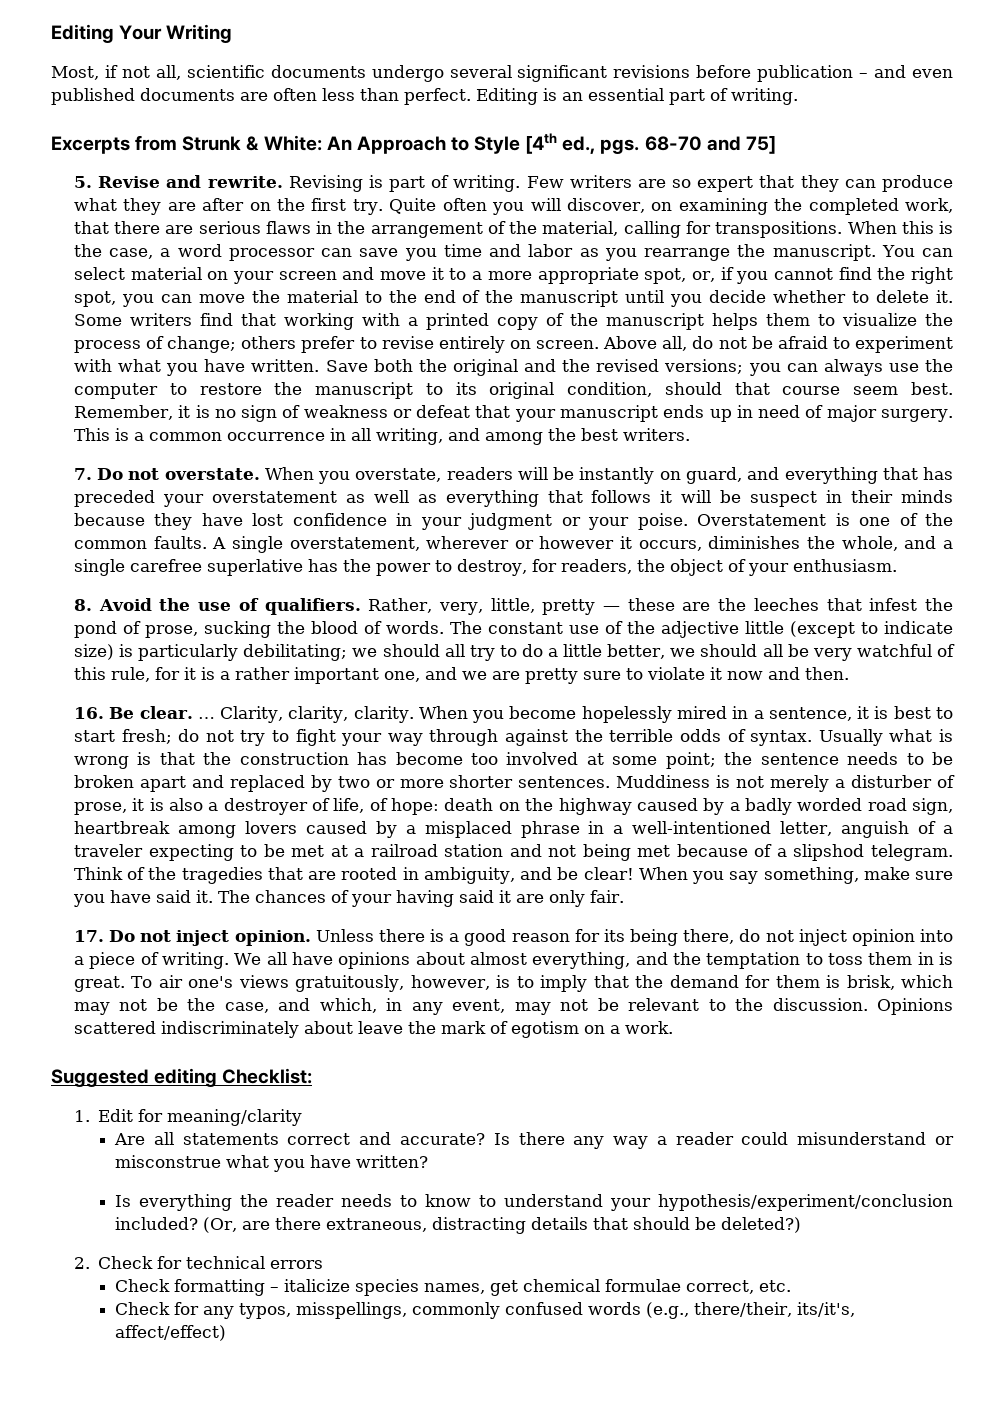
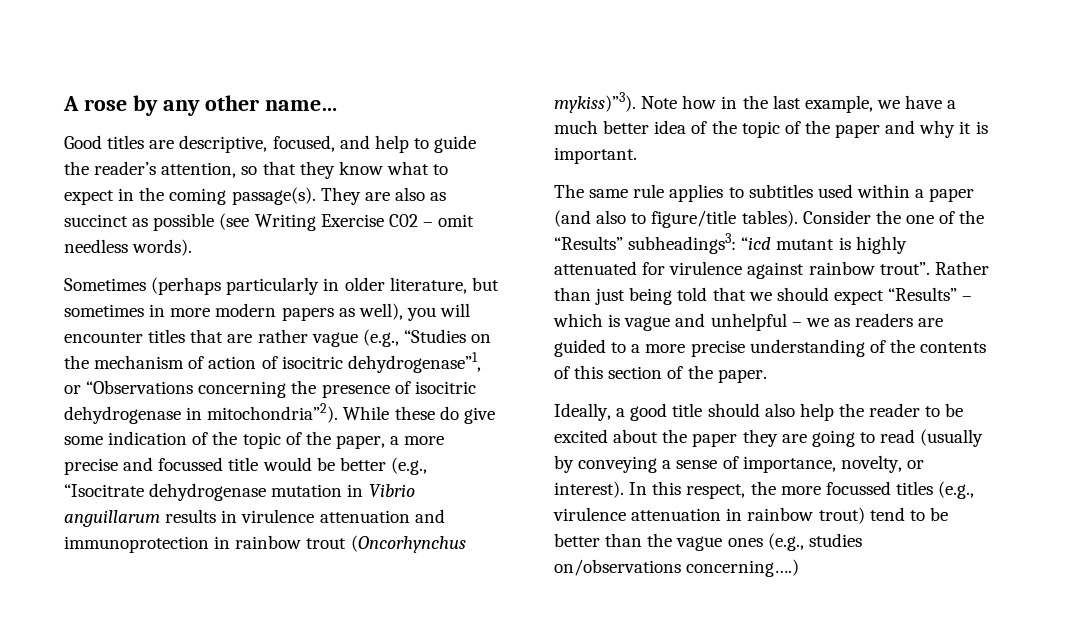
[51,24,233,43] [51,65,954,82] [51,88,798,105] [51,133,776,154] [73,175,954,192] [73,198,953,215] [73,221,953,238] [73,244,953,261] [73,267,953,284] [73,290,954,307] [73,313,953,330] [73,336,953,353] [73,359,953,376] [73,382,953,399] [73,405,954,422] [73,428,690,445] [73,467,953,484] [73,490,954,507] [73,513,953,530] [73,536,953,553] [73,559,897,576] [73,598,954,615] [73,621,953,638] [73,644,955,661] [73,667,849,684] [73,706,953,723] [73,729,953,746] [73,752,953,769] [73,775,955,792] [73,798,954,815] [73,821,954,838] [73,844,954,861] [73,867,953,884] [72,890,624,907] [73,929,954,946] [73,952,954,969] [73,975,954,992] [73,998,953,1015] [73,1021,673,1038] [51,1068,313,1087] [73,1109,303,1126] [114,1132,955,1149] [115,1155,429,1172] [115,1194,953,1211] [115,1217,802,1234] [73,1256,324,1269] [115,1279,792,1296] [115,1302,856,1319] [115,1325,227,1341] Editing Your Writing // Most, if not all, scientific documents undergo several significant revisions before publication – and even published documents are often less than perfect. Editing is an essential part of writing. // Excerpts from Strunk & White: An Approach to Style [4th ed., pgs. 68-70 and 75] // 5. Revise and rewrite. Revising is part of writing. Few writers are so expert that they can produce what they are after on the first try. Quite often you will discover, on examining the completed work, that there are serious flaws in the arrangement of the material, calling for transpositions. When this is the case, a word processor can save you time and labor as you rearrange the manuscript. You can select material on your screen and move it to a more appropriate spot, or, if you cannot find the right spot, you can move the material to the end of the manuscript until you decide whether to delete it. Some writers find that working with a printed copy of the manuscript helps them to visualize the process of change; others prefer to revise entirely on screen. Above all, do not be afraid to experiment with what you have written. Save both the original and the revised versions; you can always use the computer to restore the manuscript to its original condition, should that course seem best. Remember, it is no sign of weakness or defeat that your manuscript ends up in need of major surgery. This is a common occurrence in all writing, and among the best writers. // 7. Do not overstate. When you overstate, readers will be instantly on guard, and everything that has preceded your overstatement as well as everything that follows it will be suspect in their minds because they have lost confidence in your judgment or your poise. Overstatement is one of the common faults. A single overstatement, wherever or however it occurs, diminishes the whole, and a single carefree superlative has the power to destroy, for readers, the object of your enthusiasm. // 8. Avoid the use of qualifiers. Rather, very, little, pretty — these are the leeches that infest the pond of prose, sucking the blood of words. The constant use of the adjective little (except to indicate size) is particularly debilitating; we should all try to do a little better, we should all be very watchful of this rule, for it is a rather important one, and we are pretty sure to violate it now and then. // 16. Be clear. … Clarity, clarity, clarity. When you become hopelessly mired in a sentence, it is best to start fresh; do not try to fight your way through against the terrible odds of syntax. Usually what is wrong is that the construction has become too involved at some point; the sentence needs to be broken apart and replaced by two or more shorter sentences. Muddiness is not merely a disturber of prose, it is also a destroyer of life, of hope: death on the highway caused by a badly worded road sign, heartbreak among lovers caused by a misplaced phrase in a well-intentioned letter, anguish of a traveler expecting to be met at a railroad station and not being met because of a slipshod telegram. Think of the tragedies that are rooted in ambiguity, and be clear! When you say something, make sure you have said it. The chances of your having said it are only fair. // 17. Do not inject opinion. Unless there is a good reason for its being there, do not inject opinion into a piece of writing. We all have opinions about almost everything, and the temptation to toss them in is great. To air one's views gratuitously, however, is to imply that the demand for them is brisk, which may not be the case, and which, in any event, may not be relevant to the discussion. Opinions scattered indiscriminately about leave the mark of egotism on a work. // Suggested editing Checklist: // 1. Edit for meaning/clarity // Are all statements correct and accurate? Is there any way a reader could misunderstand or misconstrue what you have written? // Is everything the reader needs to know to understand your hypothesis/experiment/conclusion included? (Or, are there extraneous, distracting details that should be deleted?) // 2. Check for technical errors // Check formatting – italicize species names, get chemical formulae correct, etc. // Check for any typos, misspellings, commonly confused words (e.g., there/their, its/it's, affect/effect) -> [63,95,338,116] [64,135,477,153] [64,161,449,179] [64,187,447,205] [64,213,475,231] [64,239,193,256] [64,277,499,295] [64,303,471,321] [64,329,492,347] [64,352,481,373] [64,380,476,398] [64,403,495,424] [64,431,445,449] [64,457,427,475] [64,483,415,501] [64,509,445,527] [64,535,466,553] [554,92,957,113] [554,120,988,138] [554,147,637,164] [554,184,975,202] [554,210,985,228] [554,233,907,254] [554,261,989,279] [554,287,973,305] [553,313,944,331] [554,339,987,357] [554,365,767,383] [554,403,964,421] [554,429,984,447] [554,455,924,473] [554,481,975,499] [553,507,948,524] [554,533,862,551] [554,559,800,577] A rose by any other name… // Good titles are descriptive, focused, and help to guide the reader’s attention, so that they know what to expect in the coming passage(s). They are also as succinct as possible (see Writing Exercise C02 – omit needless words). // Sometimes (perhaps particularly in older literature, but sometimes in more modern papers as well), you will encounter titles that are rather vague (e.g., “Studies on the mechanism of action of isocitric dehydrogenase”1, or “Observations concerning the presence of isocitric dehydrogenase in mitochondria”2). While these do give some indication of the topic of the paper, a more precise and focussed title would be better (e.g., “Isocitrate dehydrogenase mutation in Vibrio anguillarum results in virulence attenuation and immunoprotection in rainbow trout (Oncorhynchus mykiss)”3). Note how in the last example, we have a much better idea of the topic of the paper and why it is important. // The same rule applies to subtitles used within a paper (and also to figure/title tables). Consider the one of the “Results” subheadings3: “icd mutant is highly attenuated for virulence against rainbow trout”. Rather than just being told that we should expect “Results” – which is vague and unhelpful – we as readers are guided to a more precise understanding of the contents of this section of the paper. // Ideally, a good title should also help the reader to be excited about the paper they are going to read (usually by conveying a sense of importance, novelty, or interest). In this respect, the more focussed titles (e.g., virulence attenuation in rainbow trout) tend to be better than the vague ones (e.g., studies on/observations concerning….)

